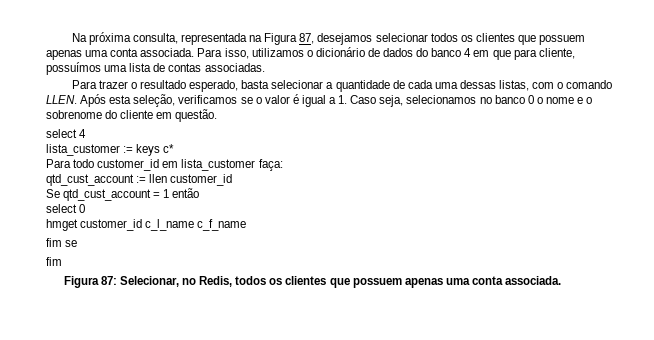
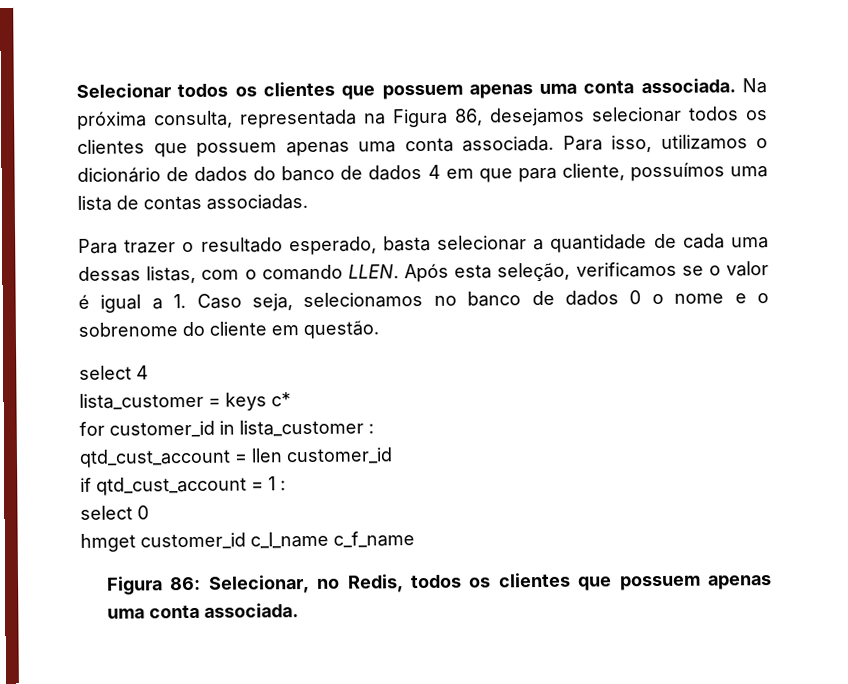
(71, 37) none -> [76,78,736,100] Selecionar todos os clientes que possuem apenas uma conta associada.
[299,33,315,44] 87, -> [455,108,483,126] 86,
(462, 52) none -> [340,165,423,181] de dados
(525, 99) none -> [531,290,619,306] de dados
[123,146,134,153] := -> [208,398,221,407] =
[46,159,283,171] [46,174,147,186] Para todo customer_id em lista_customer faça: // qtd_cust_account := -> [79,419,374,438] [79,448,248,468] for customer_id in lista_customer : // qtd_cust_account =
[46,189,60,198] Se -> [80,477,92,492] if
[172,188,200,198] então -> [280,480,286,491] :
[46,238,78,247] [46,257,62,266] [63,276,117,288] // fim se // fim // Figura 87: -> [105,576,202,595] // Figura 86:

